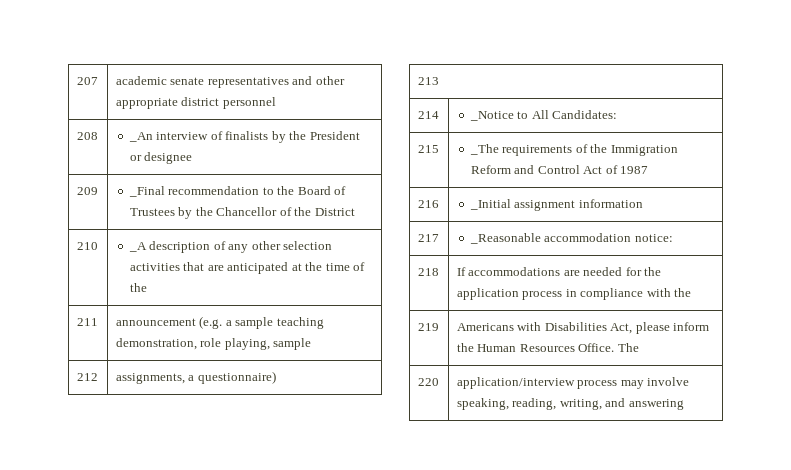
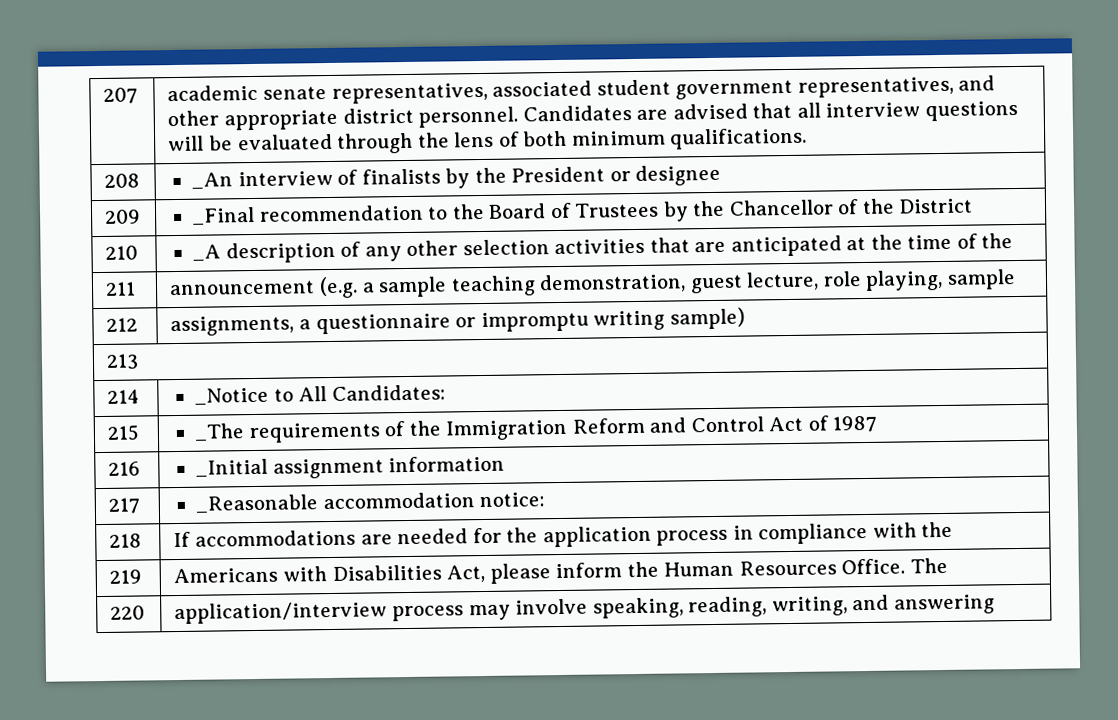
[207,76,345,88] [115,97,276,109] representatives and other appropriate district personnel -> [331,75,996,104] [167,100,1018,131] [168,127,808,154] representatives, associated student government representatives, and other appropriate district personnel. Candidates are advised that all interview questions will be evaluated through the lens of both minimum qualifications.
(197, 344) none -> [689,271,820,294] guest lecture,
[197,371,276,384] questionnaire) -> [315,307,745,335] questionnaire or impromptu writing sample)

